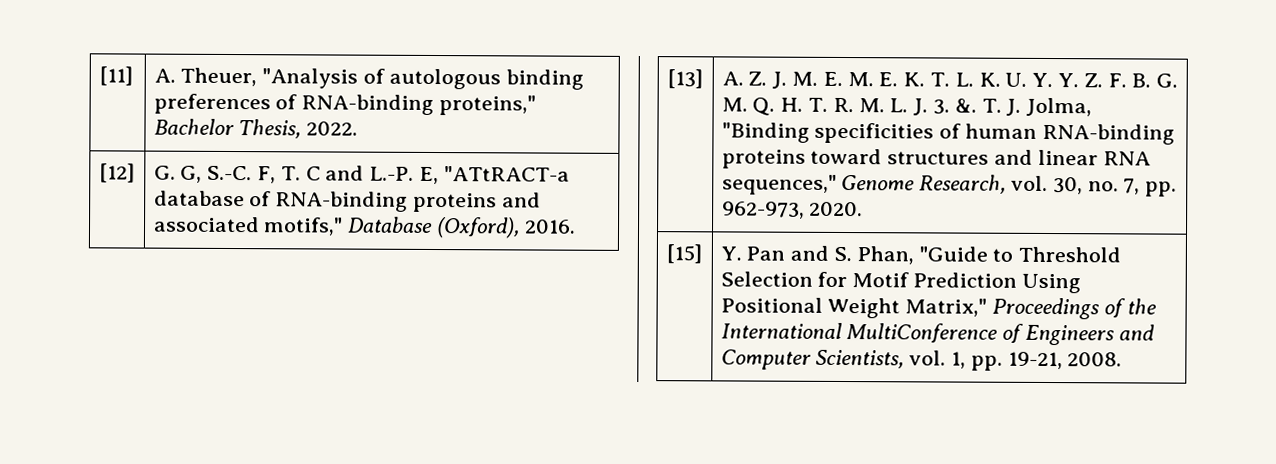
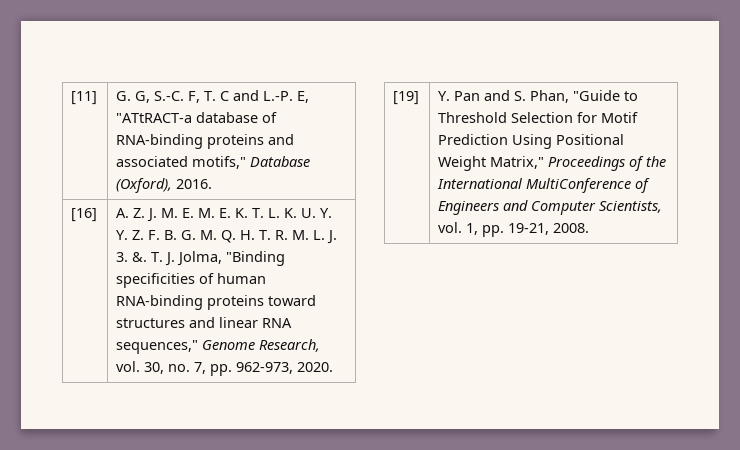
[153,67,584,90] [153,93,537,116] [153,118,359,139] [98,163,135,183] | A. Theuer, "Analysis of autologous binding preferences of RNA-binding proteins," Bachelor Thesis, 2022. // [12] -> (98, 98) none
[666,69,703,89] [13] -> [71,208,98,222] [16]
[665,244,702,264] [15] -> [393,91,420,105] [19]

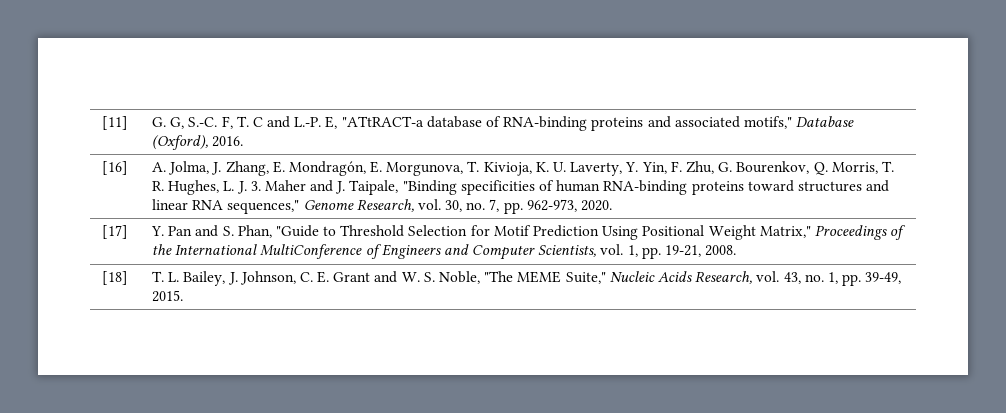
[133,208,333,222] [116,230,256,243] Z. J. M. E. M. E. K. T. L. K. U. Y. Y. Z. F. B. G. M. Q. H. -> [168,161,878,176] Jolma, J. Zhang, E. Mondragón, E. Morgunova, T. Kivioja, K. U. Laverty, Y. Yin, F. Zhu, G. Bourenkov, Q. Morris,
[292,230,310,240] M. -> [168,180,220,195] Hughes,
[132,251,223,266] &. T. J. Jolma, -> [264,180,399,195] Maher and J. Taipale,
[393,91,420,105] [19] -> [101,225,128,239] [17]
(590, 228) none -> [101,271,128,285] [151,271,902,286] [151,290,183,302] // [18] | T. L. Bailey, J. Johnson, C. E. Grant and W. S. Noble, "The MEME Suite," Nucleic Acids Research, vol. 43, no. 1, pp. 39-49, 2015.

